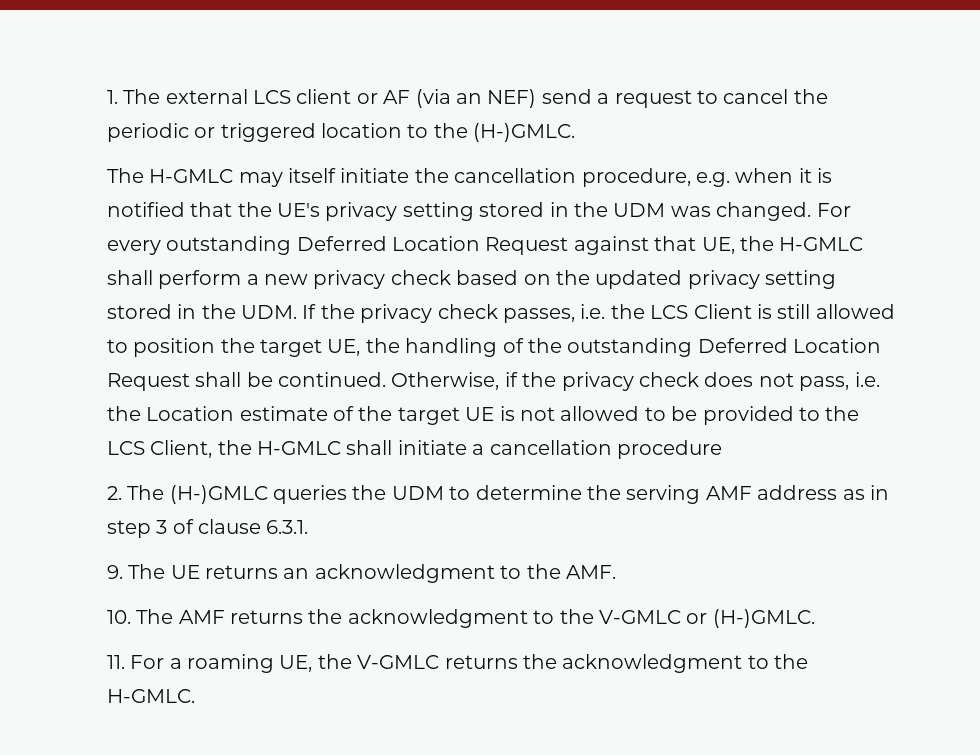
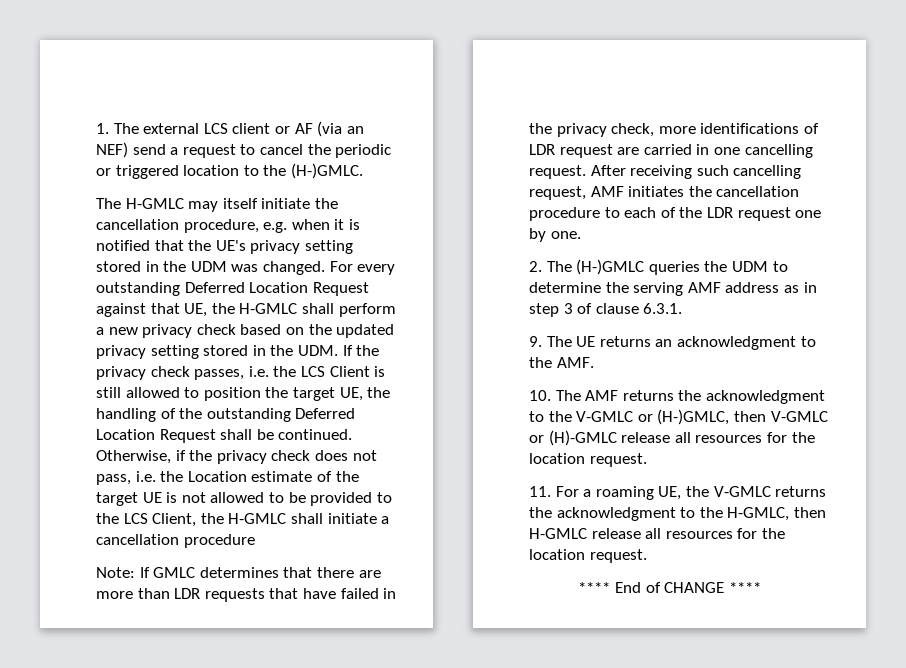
(723, 449) none -> [96,567,381,578] [96,588,397,602] [529,123,820,137] [529,144,813,158] [529,165,802,179] [529,186,800,200] [529,207,822,221] [529,228,581,242] // Note: If GMLC determines that there are more than LDR requests that have failed in the privacy check, more identifications of LDR request are carried in one cancelling request. After receiving such cancelling request, AMF initiates the cancellation procedure to each of the LDR request one by one.
[712,609,815,628] (H-)GMLC. -> [657,409,828,425] [529,430,815,446] [529,453,647,467] (H-)GMLC, then V-GMLC or (H)-GMLC release all resources for the location request.
[106,689,195,703] H-GMLC. -> [727,507,827,521] [529,528,786,539] [529,549,647,563] [578,582,761,593] H-GMLC, then H-GMLC release all resources for the location request. // **** End of CHANGE ****

